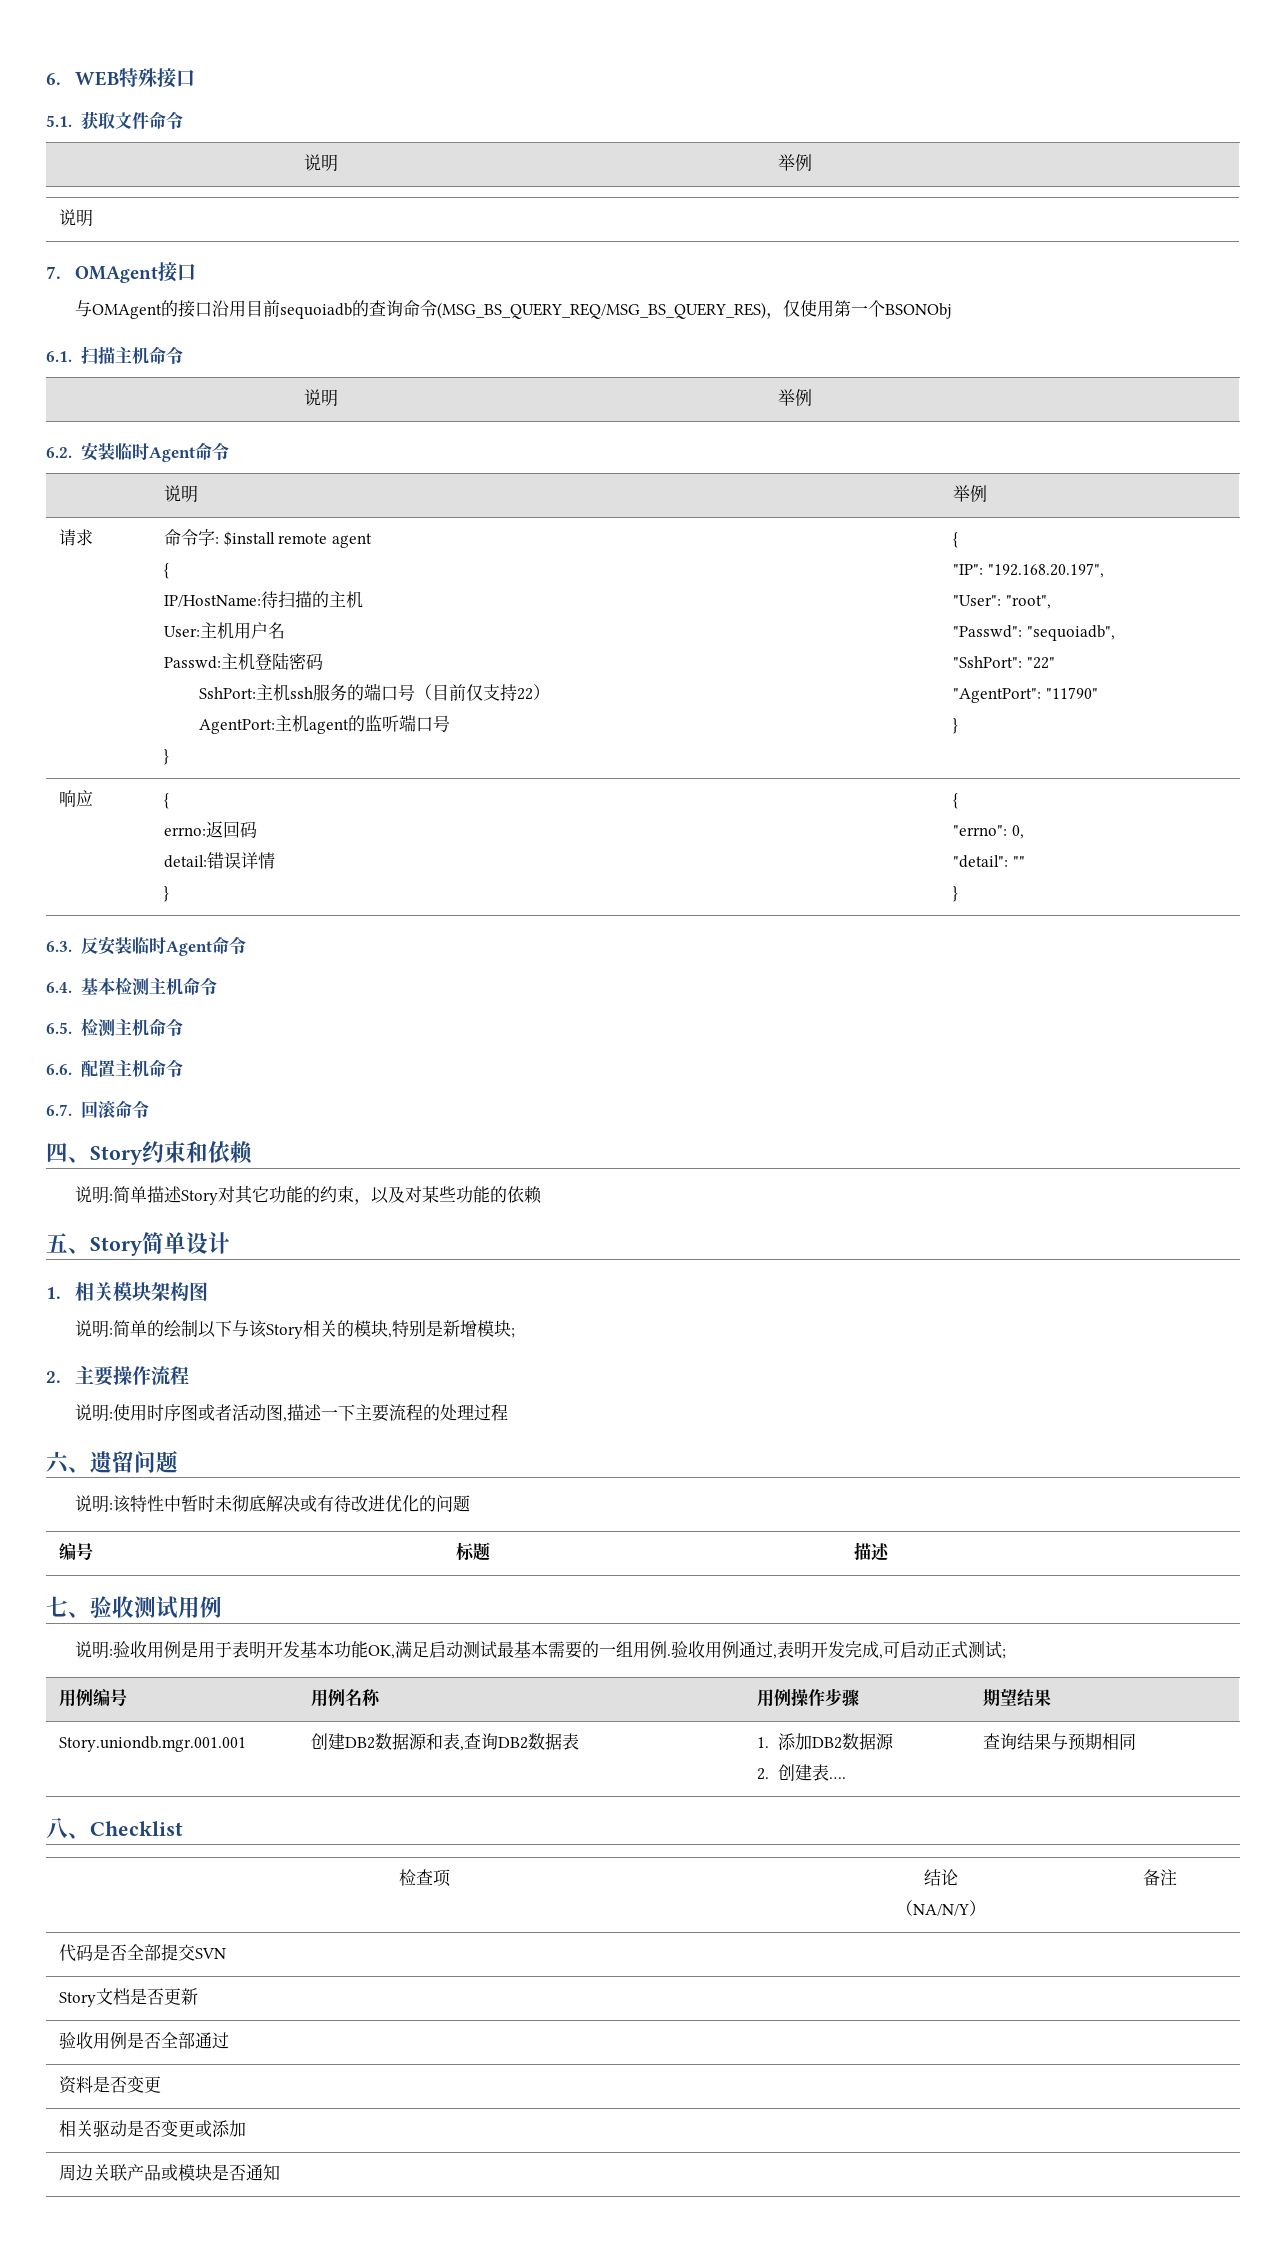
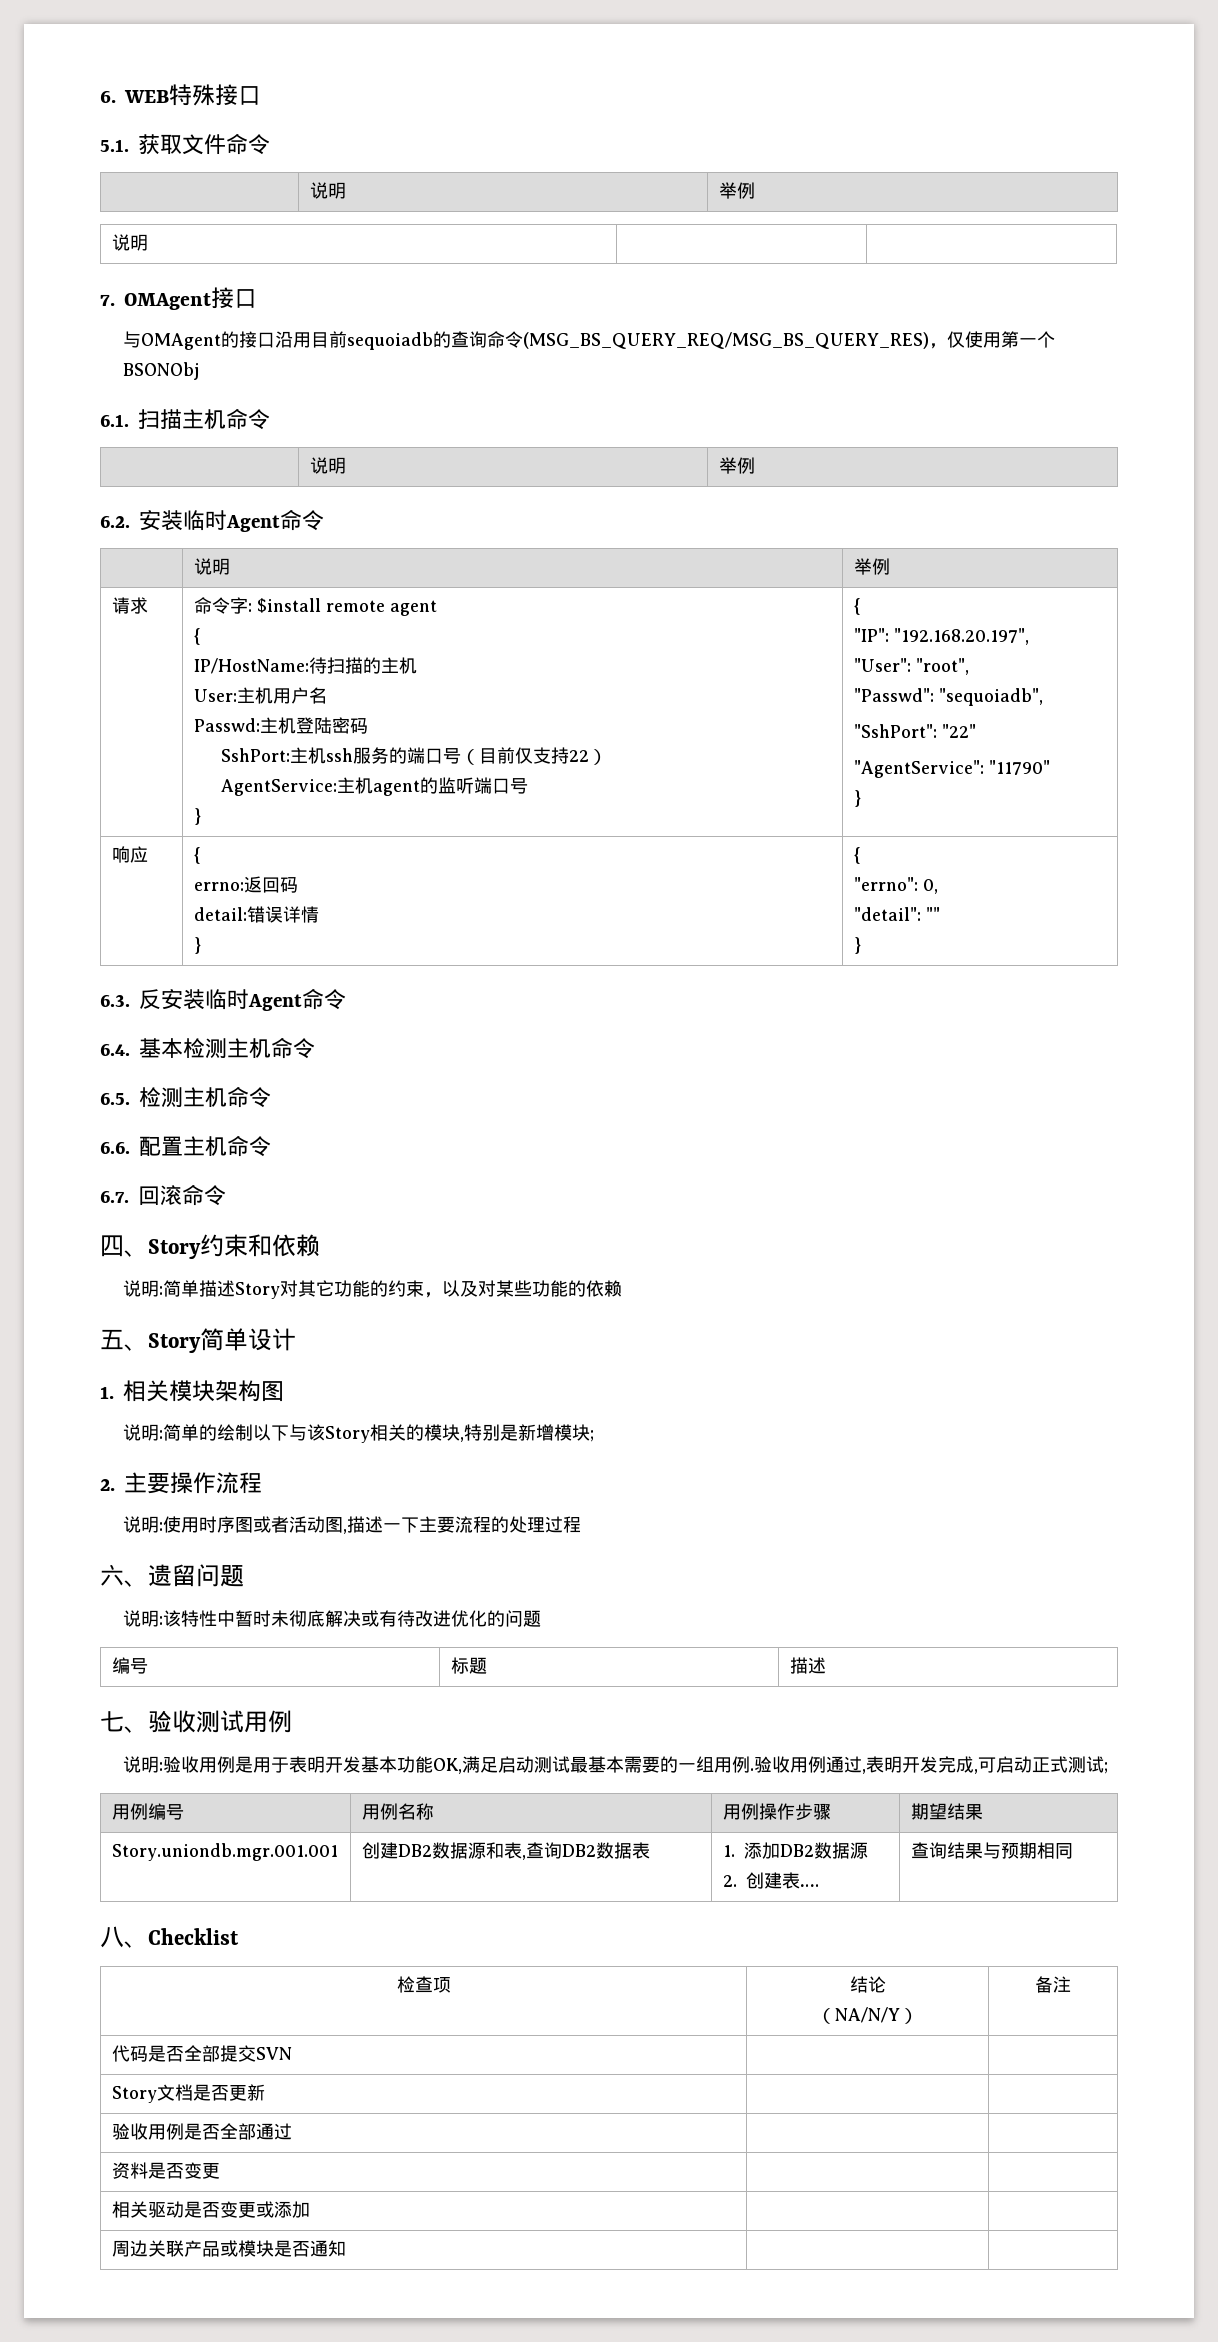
[198,719,275,734] AgentPort: -> [221,779,338,796] AgentService:
[953,688,1042,703] "AgentPort": -> [853,760,984,778] "AgentService":

